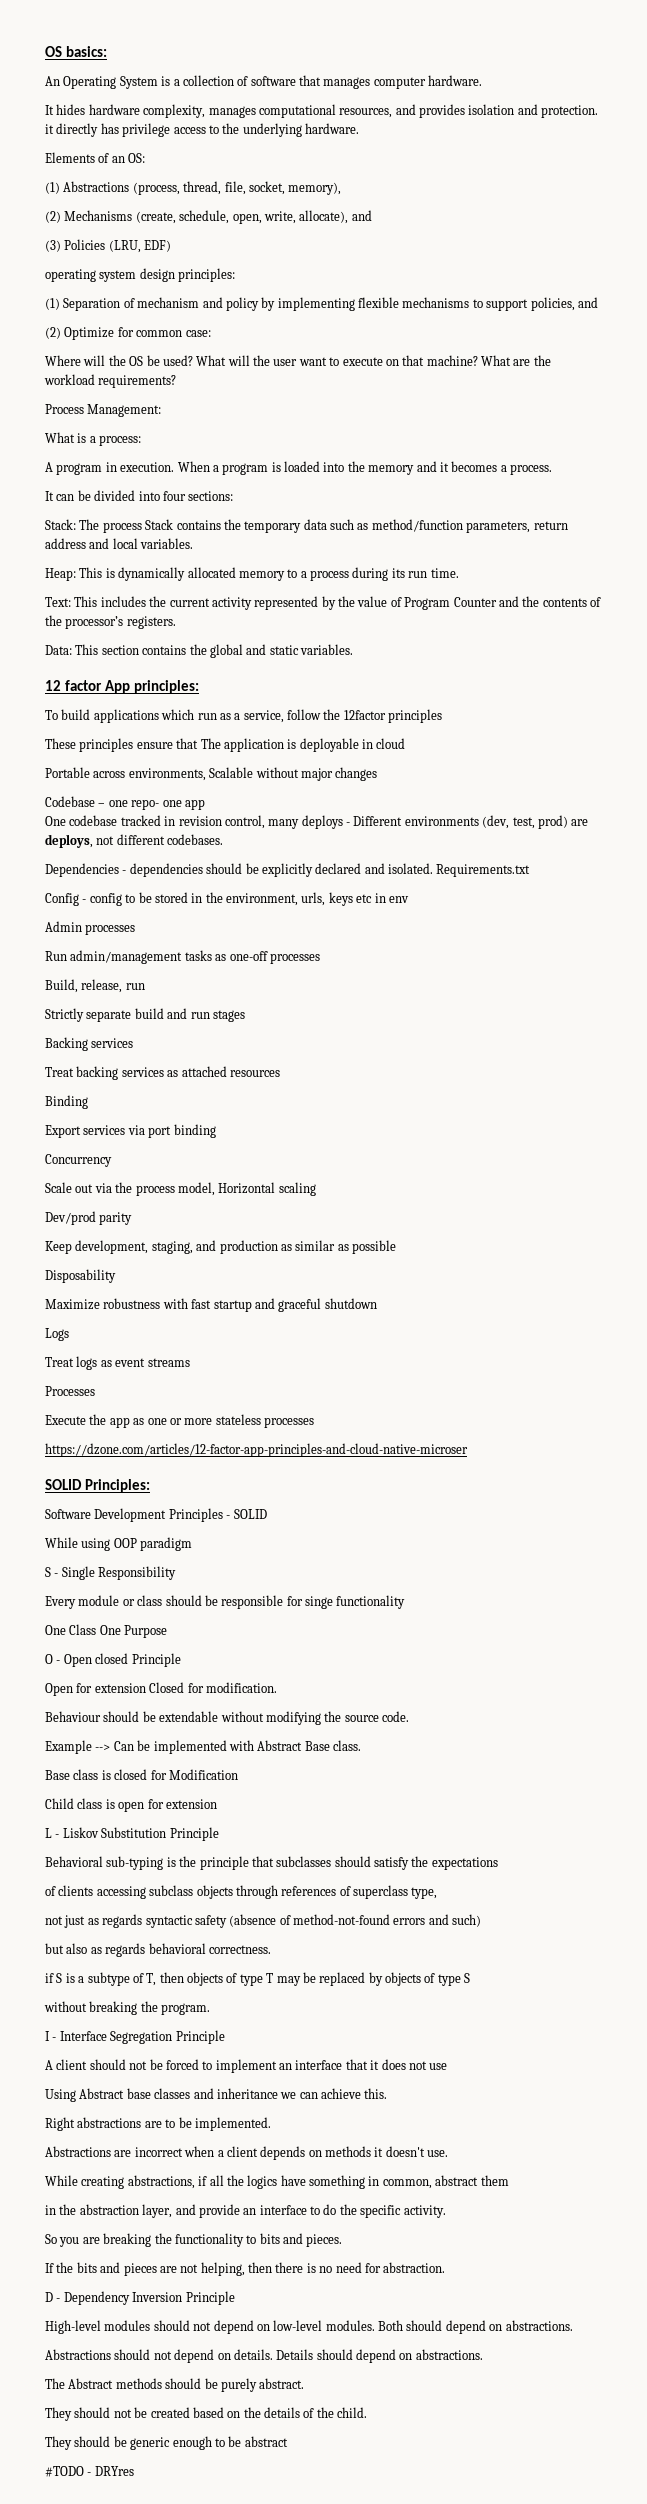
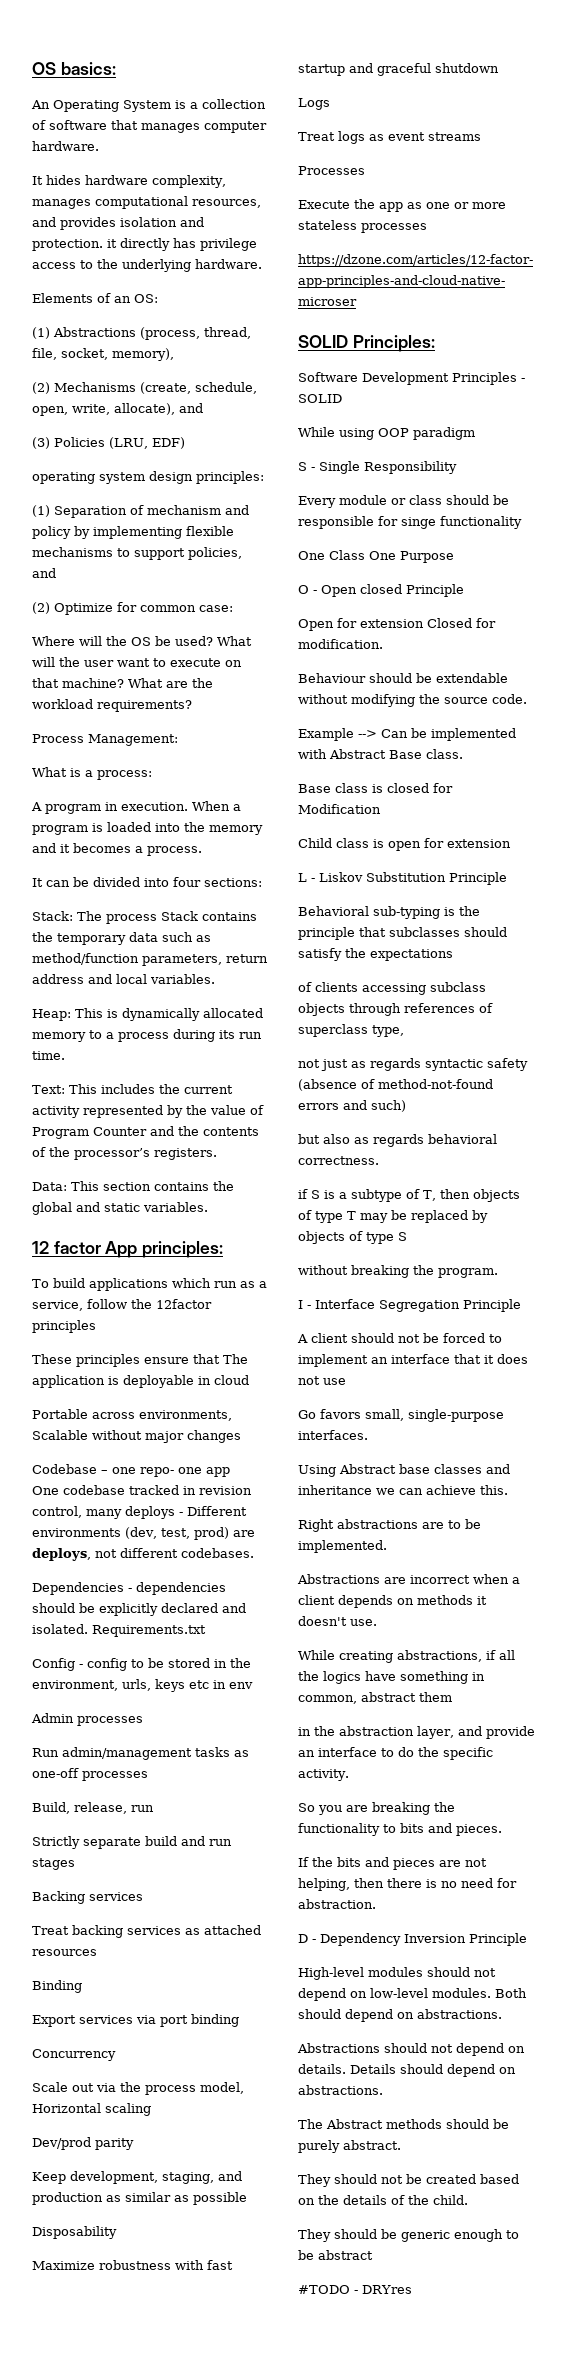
(448, 2066) none -> [298,1409,504,1422] [298,1430,368,1440] // Go favors small, single-purpose interfaces.

